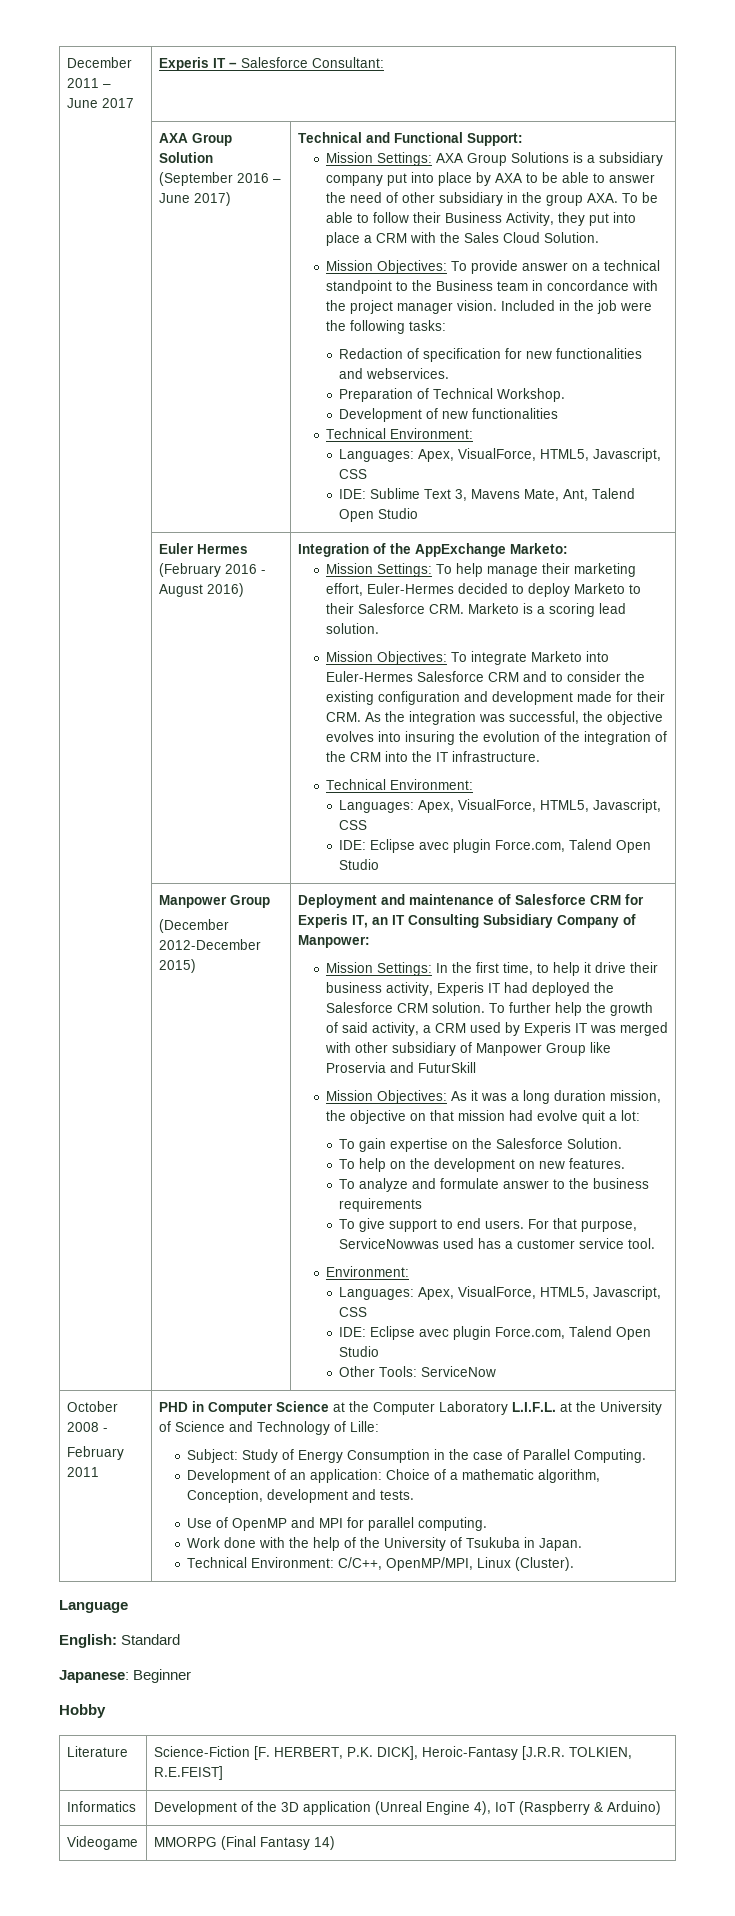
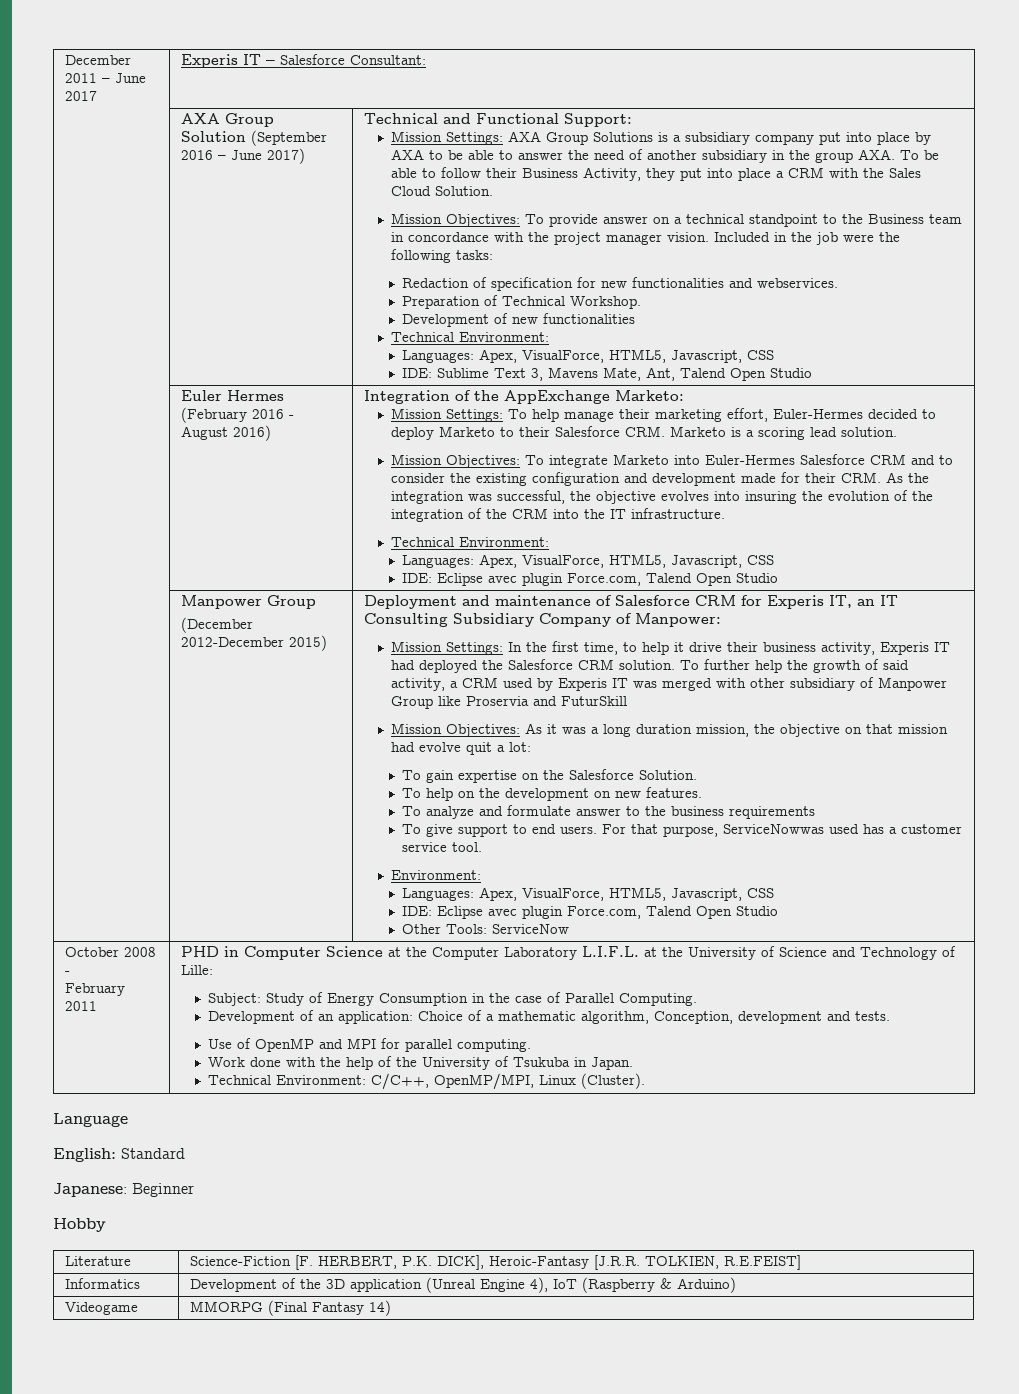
[401,192,435,203] other -> [647,150,698,160] another

